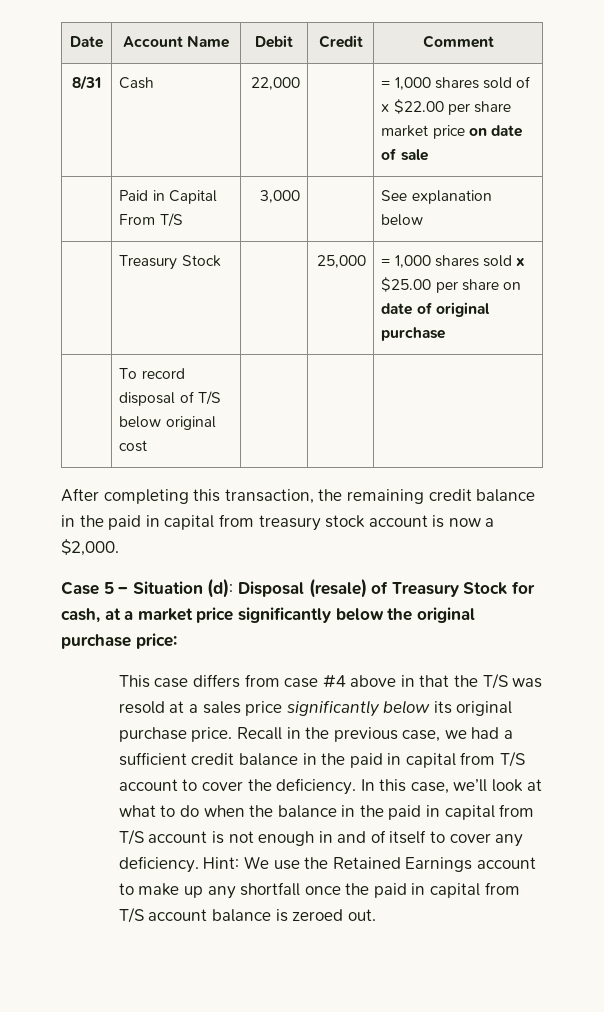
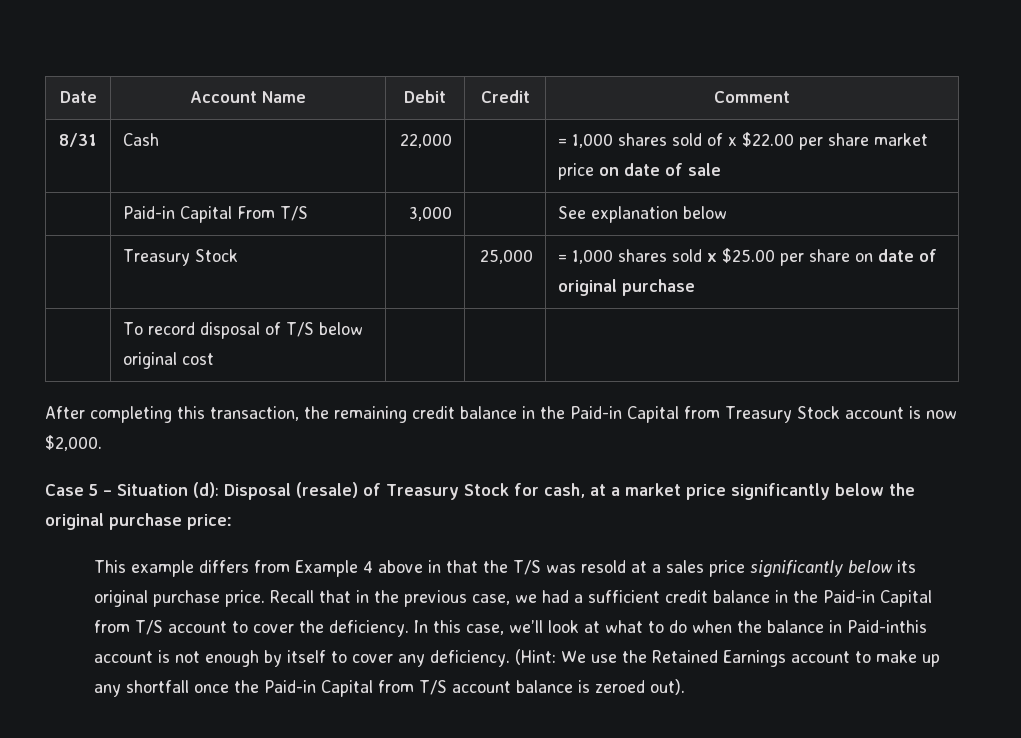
[119,190,165,201] Paid in -> [123,206,176,219] Paid-in
[108,514,366,531] paid in capital from treasury stock -> [570,406,840,423] Paid-in Capital from Treasury Stock
[485,518,495,527] a -> (957, 414) none
[154,678,189,688] case -> [130,560,194,577] example
[284,674,346,688] case #4 -> [294,560,373,577] Example 4
(282, 733) none -> [318,590,351,603] that
[349,753,456,768] paid in capital -> [822,590,932,607] Paid-in Capital
[359,804,535,820] [118,829,144,845] the paid in capital from T/S -> [846,620,927,633] Paid-inthis
[318,830,386,843] in and of -> [263,650,282,667] by
[203,857,240,869] Hint: -> [514,649,556,665] (Hint:
[373,883,481,898] paid in capital -> [263,680,373,697] Paid-in Capital
[347,909,376,921] out. -> [649,679,685,695] out).

